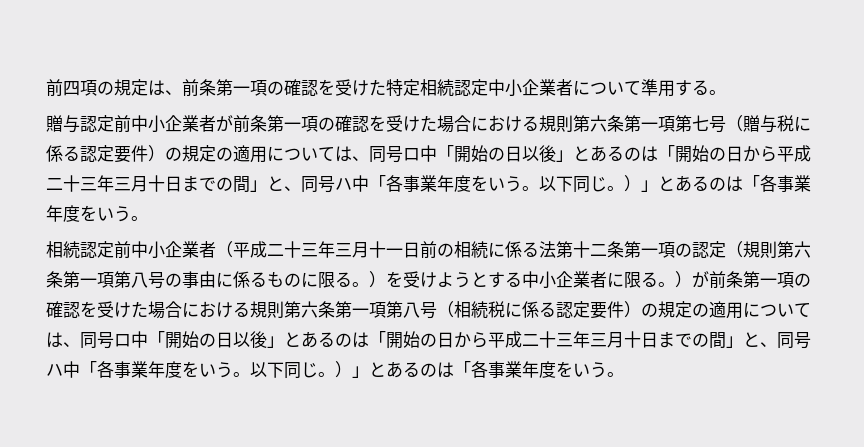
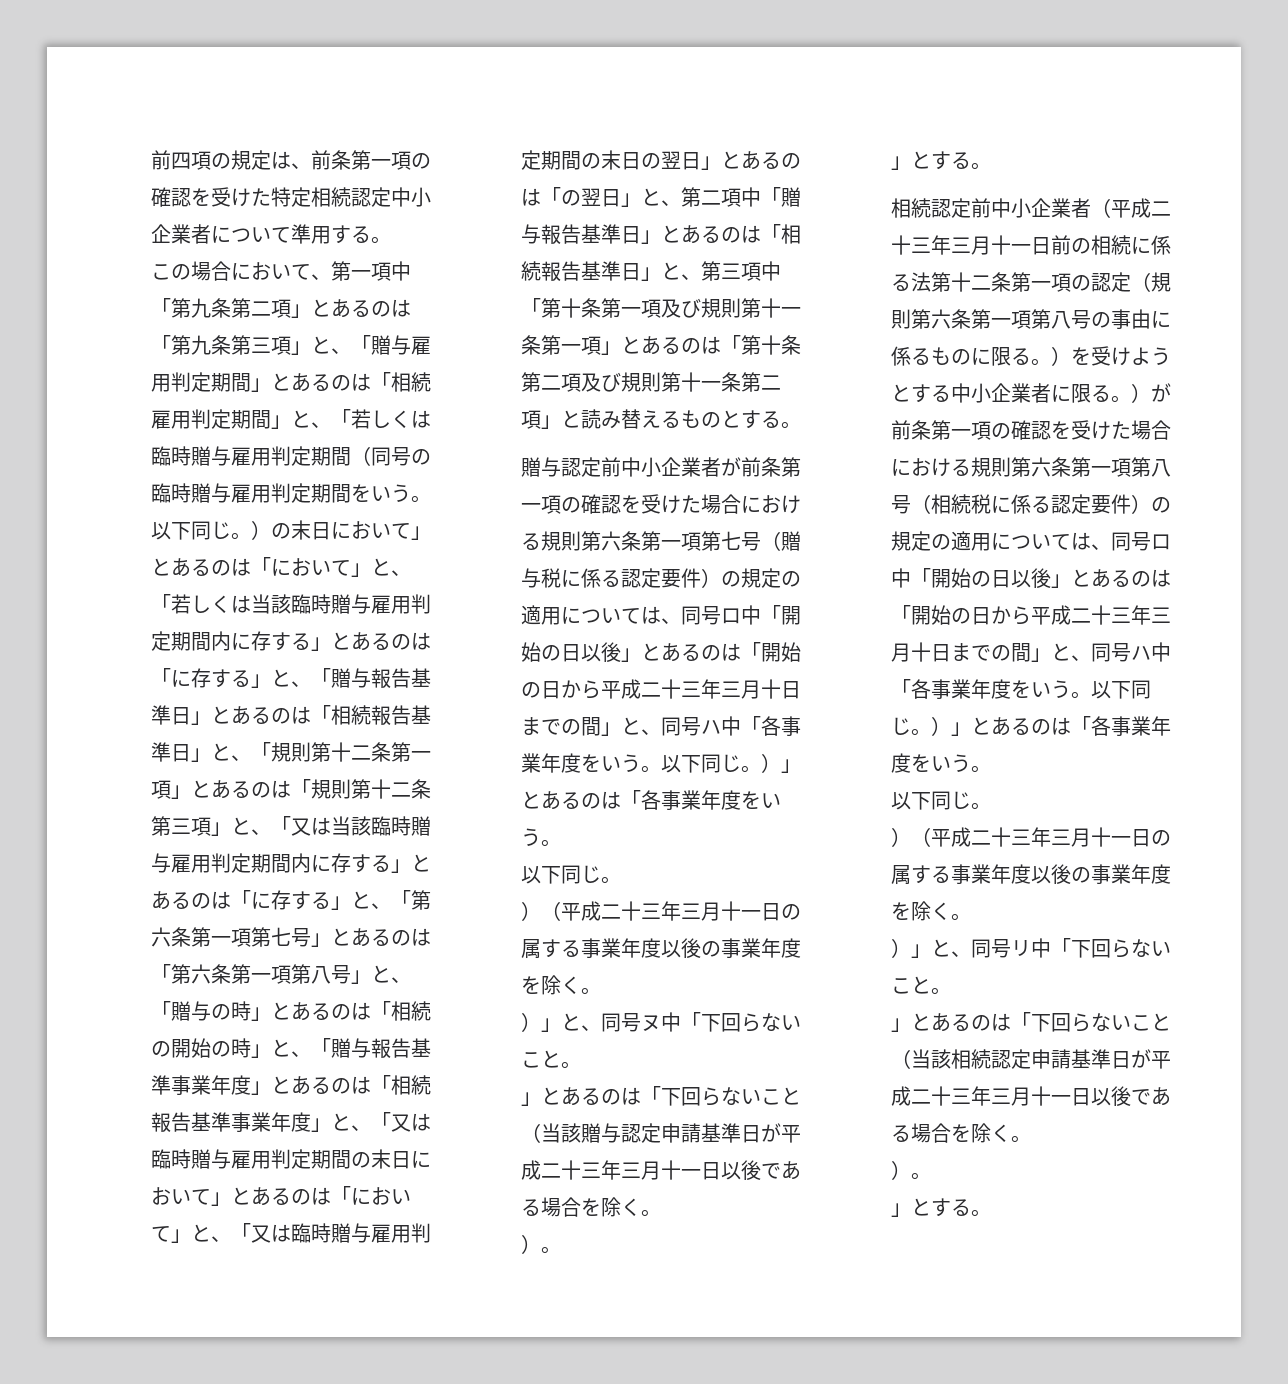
(726, 92) none -> [151,261,412,281] [151,298,412,318] [151,335,432,355] [151,372,432,392] [151,409,432,429] [151,446,432,466] [151,483,432,503] [151,520,432,540] [151,557,412,577] [151,594,432,614] [151,631,432,651] [151,668,432,689] [151,705,432,726] [151,742,432,762] [151,779,432,799] [151,816,432,836] [151,853,432,873] [151,890,432,910] [151,927,432,947] [151,964,412,984] [151,1001,432,1021] [151,1038,432,1059] [151,1075,432,1095] [151,1112,432,1133] [151,1149,432,1169] [151,1186,412,1206] [151,1223,432,1243] [521,150,802,170] [521,187,802,207] [521,224,802,245] [521,261,782,282] [521,298,802,318] [521,335,802,355] [521,372,782,392] [521,409,802,429] // この場合において、第一項中「第九条第二項」とあるのは「第九条第三項」と、「贈与雇用判定期間」とあるのは「相続雇用判定期間」と、「若しくは臨時贈与雇用判定期間（同号の臨時贈与雇用判定期間をいう。以下同じ。）の末日において」とあるのは「において」と、「若しくは当該臨時贈与雇用判定期間内に存する」とあるのは「に存する」と、「贈与報告基準日」とあるのは「相続報告基準日」と、「規則第十二条第一項」とあるのは「規則第十二条第三項」と、「又は当該臨時贈与雇用判定期間内に存する」とあるのは「に存する」と、「第六条第一項第七号」とあるのは「第六条第一項第八号」と、「贈与の時」とあるのは「相続の開始の時」と、「贈与報告基準事業年度」とあるのは「相続報告基準事業年度」と、「又は臨時贈与雇用判定期間の末日において」とあるのは「において」と、「又は臨時贈与雇用判定期間の末日の翌日」とあるのは「の翌日」と、第二項中「贈与報告基準日」とあるのは「相続報告基準日」と、第三項中「第十条第一項及び規則第十一条第一項」とあるのは「第十条第二項及び規則第十一条第二項」と読み替えるものとする。
(148, 218) none -> [521,865,622,884] [521,901,802,921] [521,938,802,959] [521,975,602,995] [521,1012,802,1032] [521,1050,582,1069] [521,1086,802,1106] [521,1123,802,1143] [521,1160,802,1180] [521,1197,662,1217] [521,1234,562,1254] [891,151,992,170] // 以下同じ。 // ）（平成二十三年三月十一日の属する事業年度以後の事業年度を除く。 // ）」と、同号ヌ中「下回らないこと。 // 」とあるのは「下回らないこと（当該贈与認定申請基準日が平成二十三年三月十一日以後である場合を除く。 // ）。 // 」とする。
(624, 374) none -> [891,791,992,810] [891,827,1172,847] [891,864,1172,885] [891,901,972,921] [891,938,1172,958] [891,976,952,995] [891,1012,1172,1032] [891,1049,1172,1069] [891,1086,1172,1106] [891,1123,1032,1143] [891,1160,932,1180] [891,1198,992,1217] // 以下同じ。 // ）（平成二十三年三月十一日の属する事業年度以後の事業年度を除く。 // ）」と、同号リ中「下回らないこと。 // 」とあるのは「下回らないこと（当該相続認定申請基準日が平成二十三年三月十一日以後である場合を除く。 // ）。 // 」とする。

